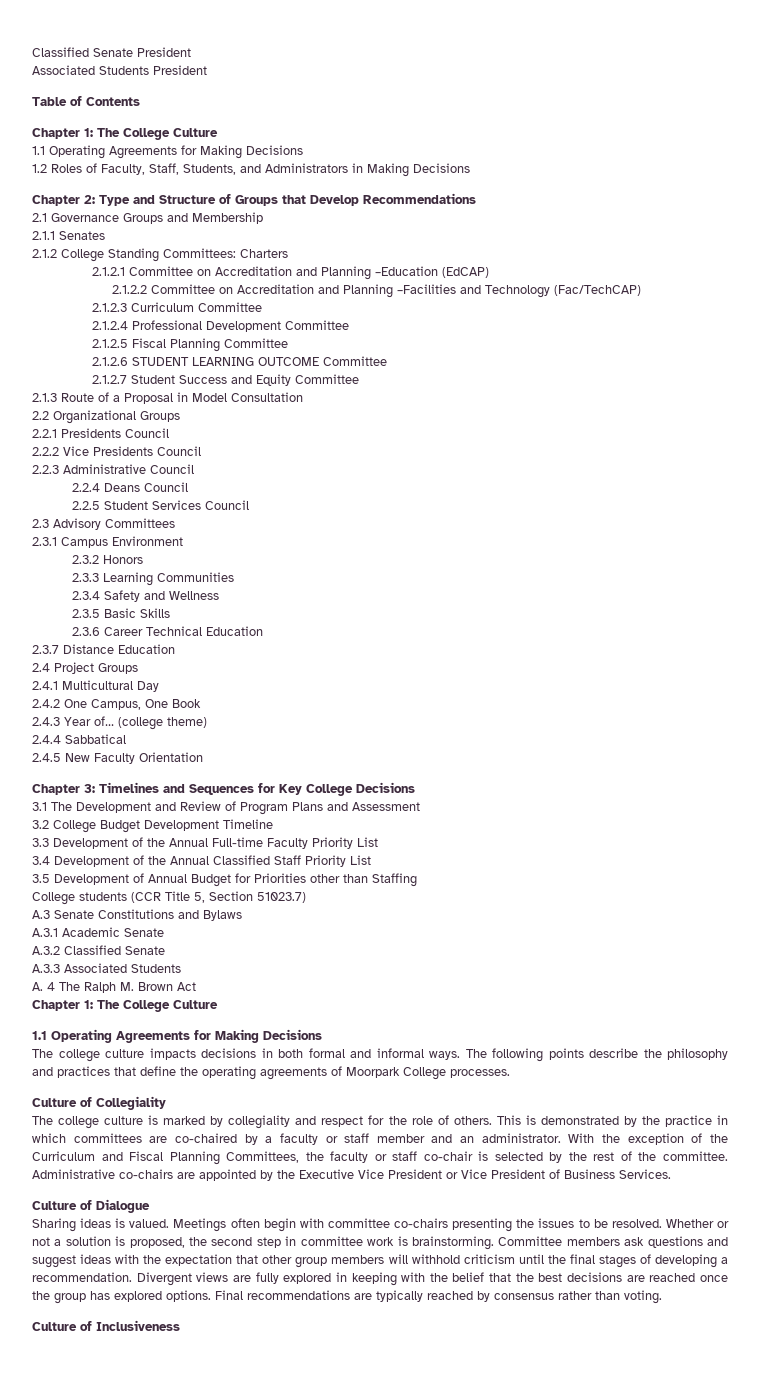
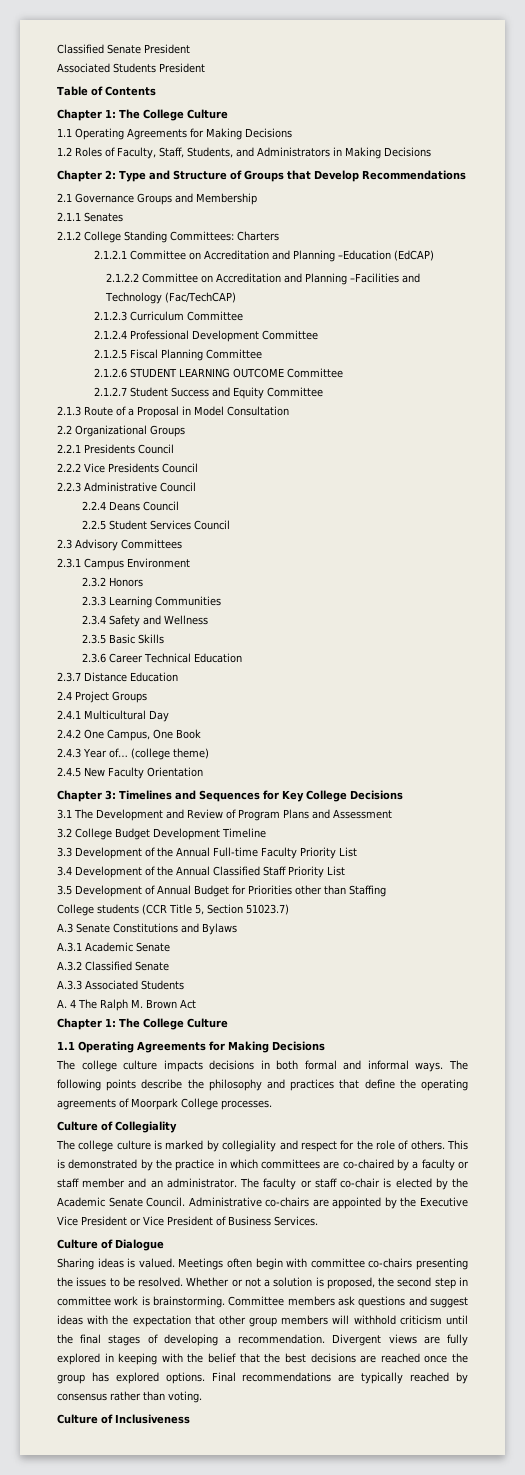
[32,734,126,744] // 2.4.4 Sabbatical -> (209, 753) none
[568,1133,728,1145] [32,1151,324,1165] With the exception of the Curriculum and Fiscal Planning Committees, the -> [240,1178,260,1188] The
[494,1151,728,1163] selected by the rest of the committee. -> [395,1178,468,1190] [57,1197,186,1207] elected by the Academic Senate Council.

